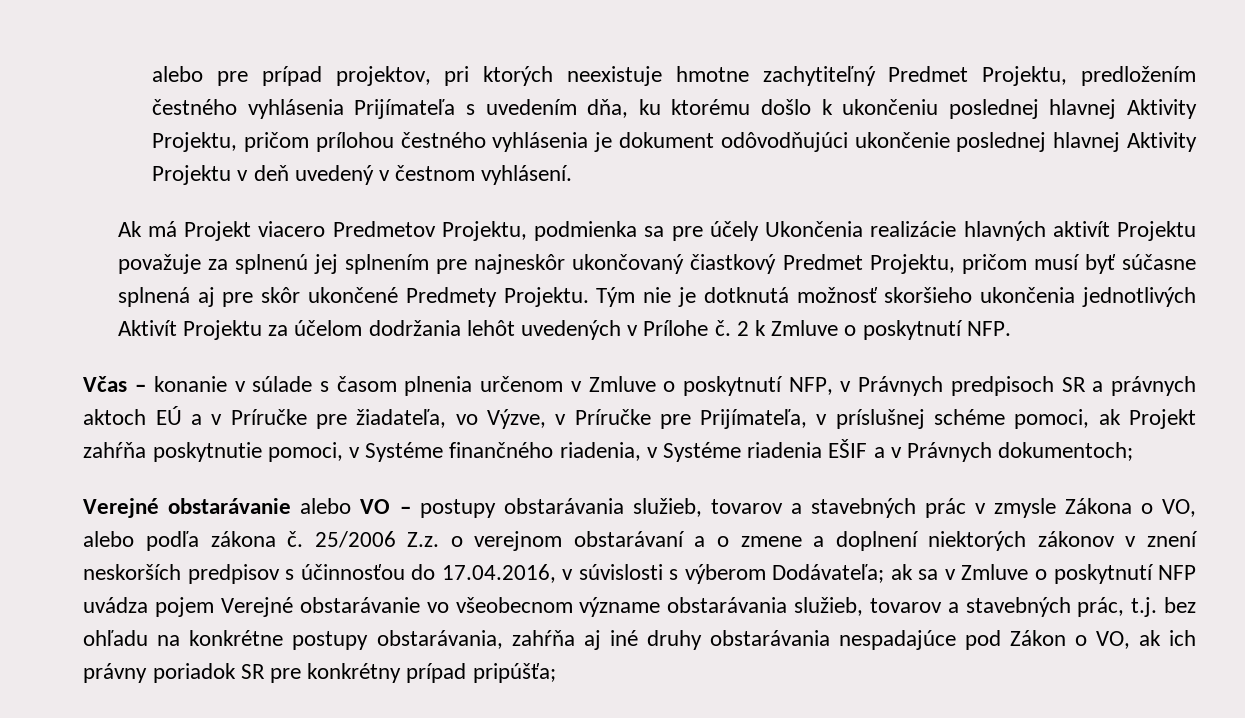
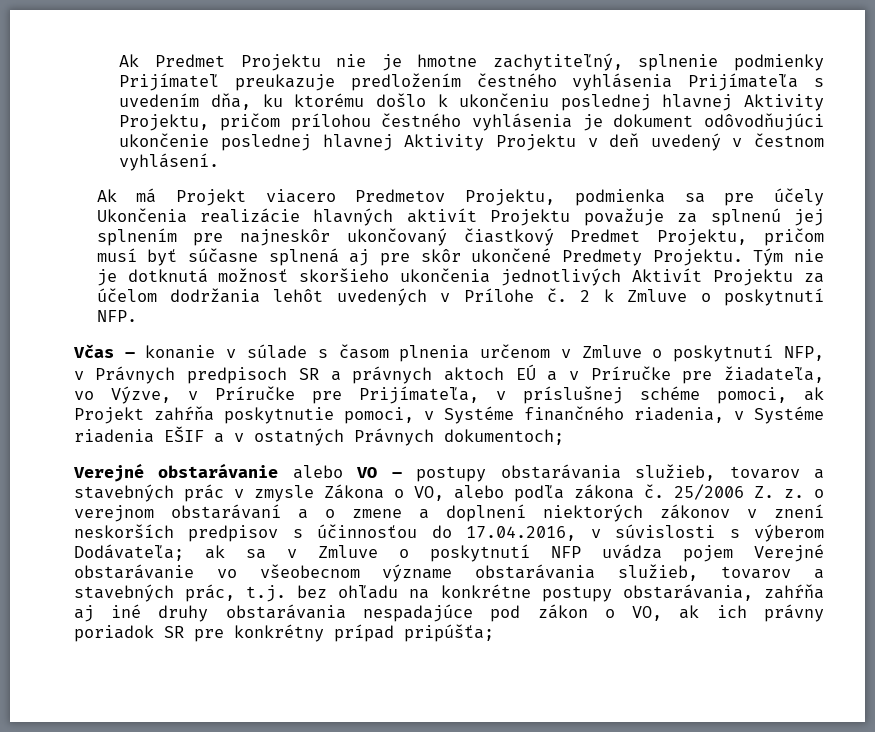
[152,66,1068,86] alebo pre prípad projektov, pri ktorých neexistuje hmotne zachytiteľný Predmet Projektu, -> [119,53,824,71] [119,73,336,91] Ak Predmet Projektu nie je hmotne zachytiteľný, splnenie podmienky Prijímateľ preukazuje
(902, 452) none -> [253,428,344,446] ostatných
[407,532,440,547] Z.z. -> [753,486,804,498] Z. z.
[1009,630,1066,646] Zákon -> [537,604,588,619] zákon

